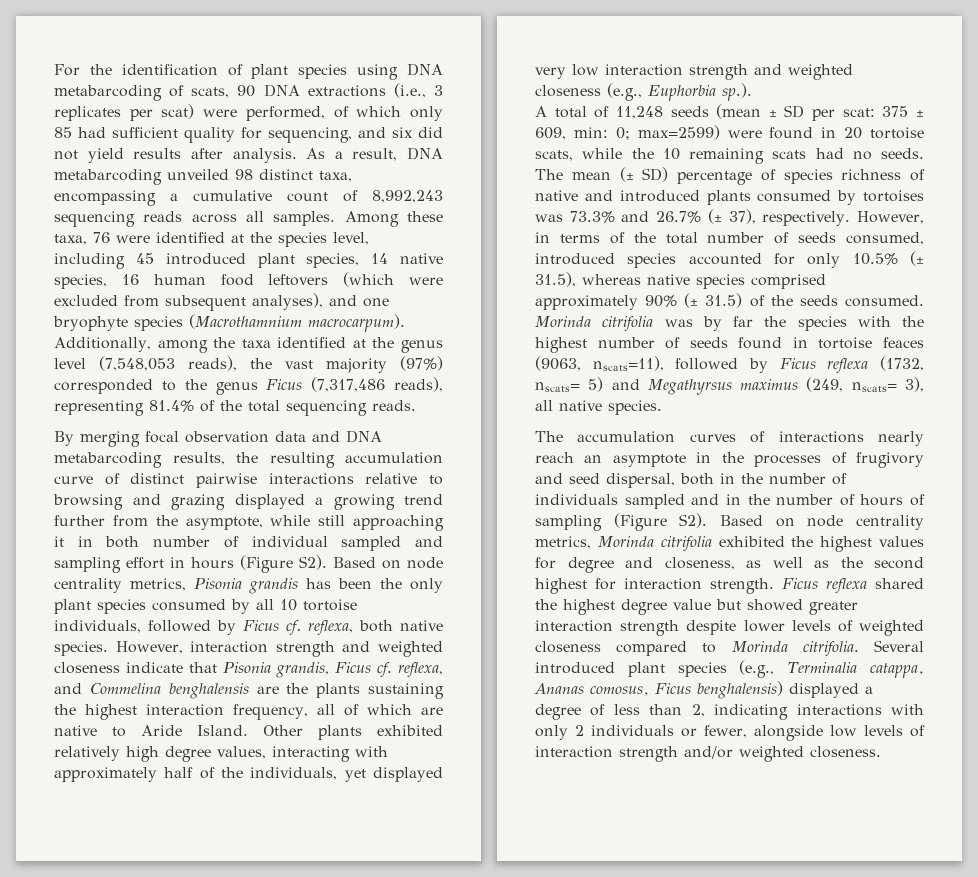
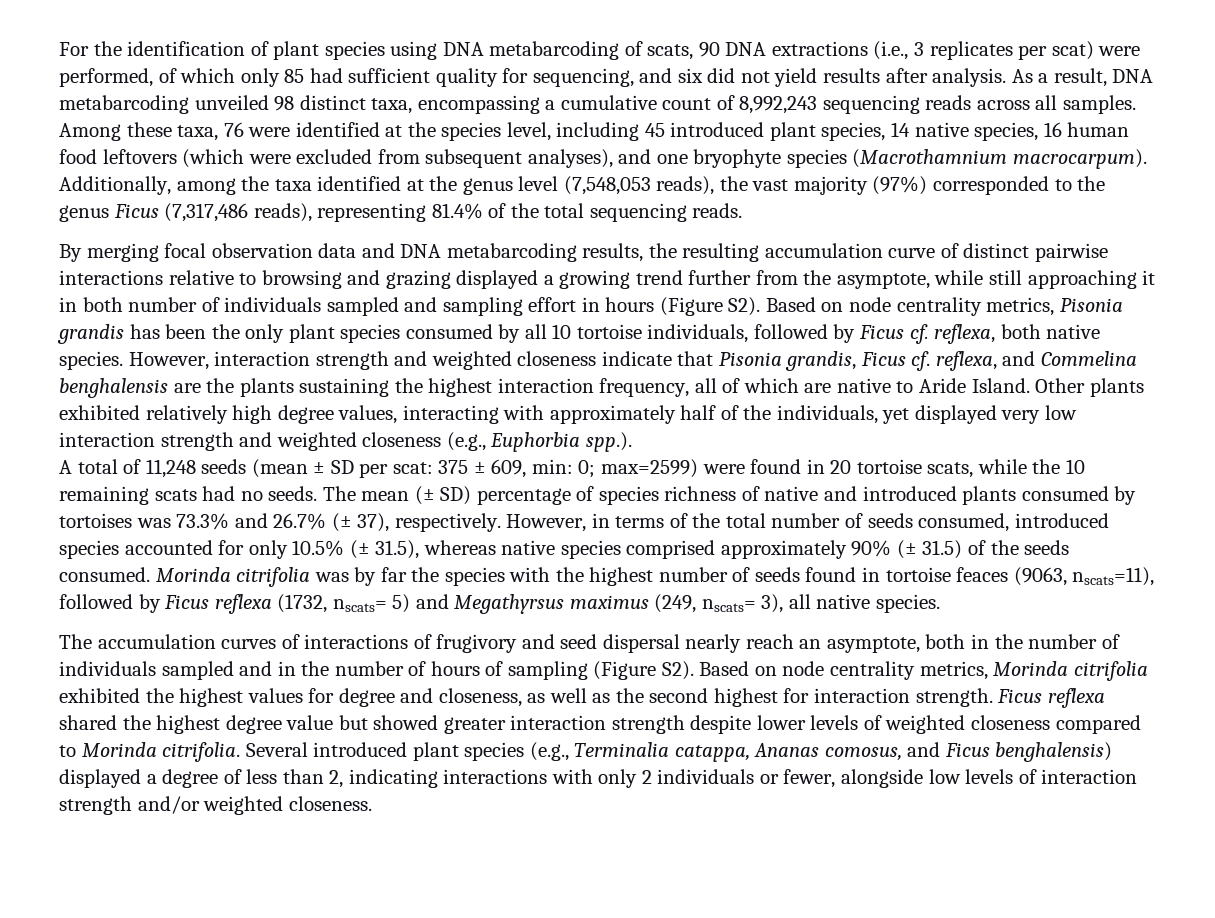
[251,536,328,547] individual -> [224,297,322,312] individuals
[722,83,752,101] sp.). -> [585,432,632,452] spp.).
[878,431,924,446] [535,452,924,468] [535,473,675,488] nearly reach an asymptote in the processes of frugivory and seed dispersal, -> [413,634,920,653] of frugivory and seed dispersal nearly reach an asymptote,
(649, 691) none -> [907,742,941,757] and

